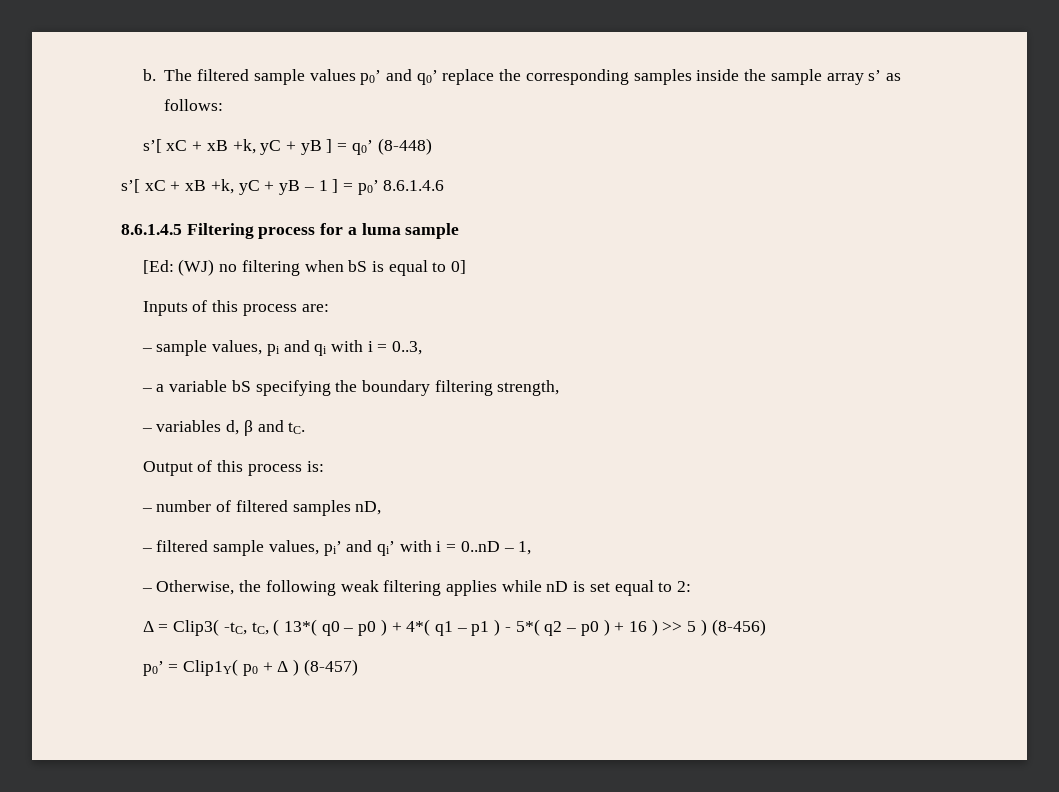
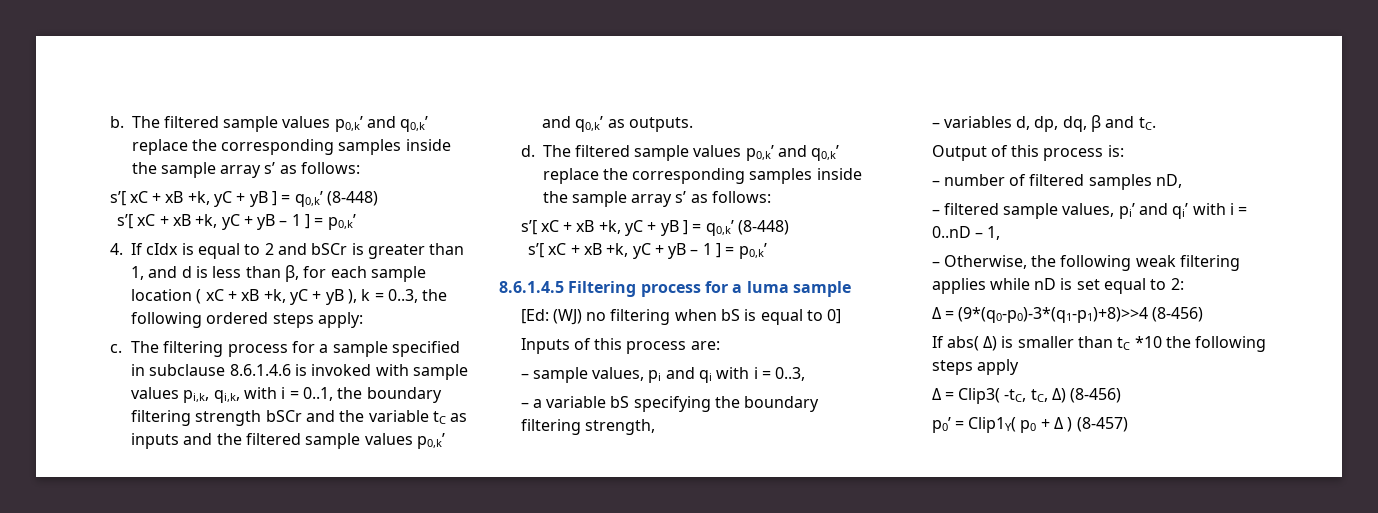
[360,69,438,85] p0’ and q0’ -> [334,116,429,132] p0,k’ and q0,k’
[351,140,373,155] q0’ -> [294,191,323,207] q0,k’
[357,180,445,195] p0’ 8.6.1.4.6 -> [327,214,356,230] [109,243,465,259] [131,265,426,282] [131,289,448,305] [131,312,363,328] [109,341,460,357] [131,364,468,380] [131,387,442,403] [131,410,468,426] [131,433,445,449] [542,116,693,132] [520,145,840,161] [542,168,862,184] [542,191,772,207] [520,220,790,236] [527,243,767,259] p0,k’ // 4. If cIdx is equal to 2 and bSCr is greater than 1, and d is less than β, for each sample location ( xC + xB +k, yC + yB ), k = 0..3, the following ordered steps apply: // c. The filtering process for a sample specified in subclause 8.6.1.4.6 is invoked with sample values pi,k, qi,k, with i = 0..1, the boundary filtering strength bSCr and the variable tC as inputs and the filtered sample values p0,k’ and q0,k’ as outputs. // d. The filtered sample values p0,k’ and q0,k’ replace the corresponding samples inside the sample array s’ as follows: // s’[ xC + xB +k, yC + yB ] = q0,k’ (8-448) // s’[ xC + xB +k, yC + yB – 1 ] = p0,k’
(240, 427) none -> [1034,116,1087,132] dp, dq,
(692, 586) none -> [931,307,1204,323] [931,336,1267,352] [931,359,1019,375] // Δ = (9*(q0-p0)-3*(q1-p1)+8)>>4 (8-456) // If abs( Δ) is smaller than tC *10 the following steps apply
[273,619,707,636] ( 13*( q0 – p0 ) + 4*( q1 – p1 ) - 5*( q2 – p0 ) + 16 ) >> 5 ) -> [1052,388,1067,403] Δ)

